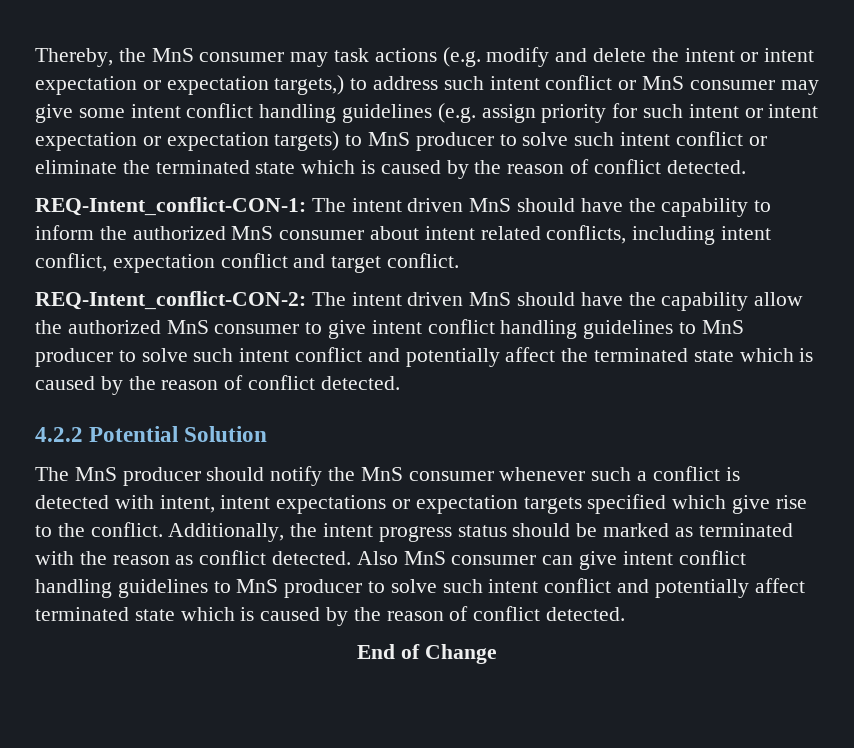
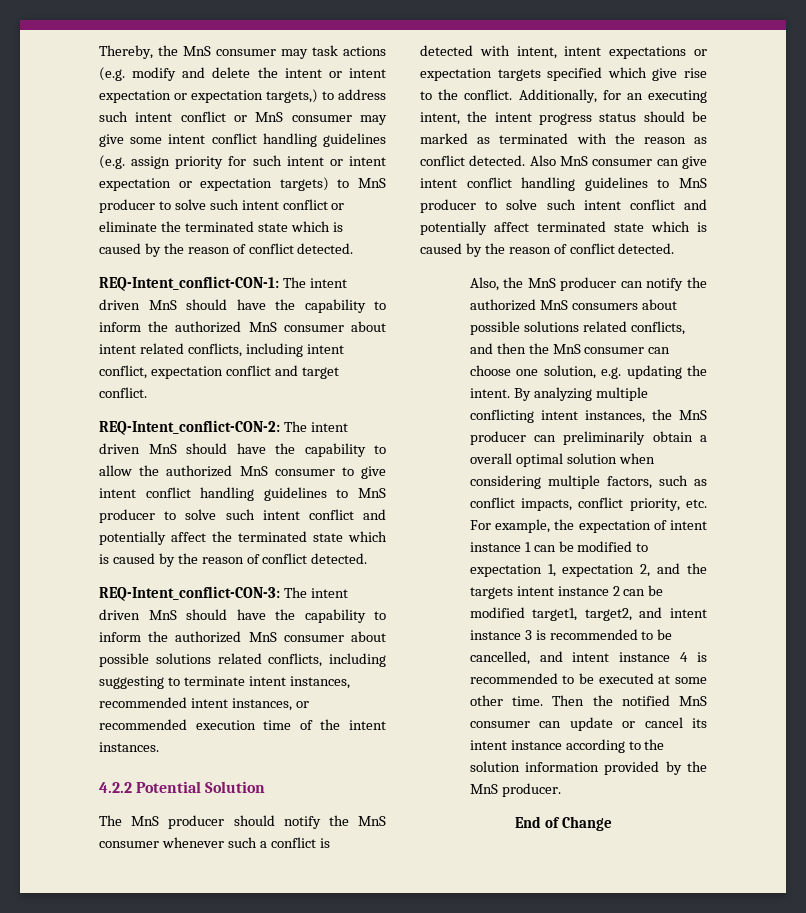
(749, 301) none -> [374,445,386,454] to
(400, 383) none -> [99,586,348,601] [99,609,386,623] [99,631,386,643] [99,653,386,667] [99,676,350,689] [99,697,309,711] [99,719,386,730] [99,742,159,752] // REQ-Intent_conflict-CON-3: The intent driven MnS should have the capability to inform the authorized MnS consumer about possible solutions related conflicts, including suggesting to terminate intent instances, recommended intent instances, or recommended execution time of the intent instances.
(285, 532) none -> [602,90,707,103] [420,112,460,125] for an executing intent,
(626, 614) none -> [469,277,707,291] [469,299,677,311] [469,321,685,335] [469,343,671,354] [469,365,707,379] [469,387,648,401] [469,409,707,423] [469,431,707,445] [469,453,655,467] [469,475,707,489] [469,497,707,511] [469,519,707,533] [469,541,649,552] [469,563,707,577] [469,585,664,599] [469,607,707,621] [469,629,673,640] [469,651,707,665] [469,673,707,684] [469,695,707,706] [469,717,707,731] [469,739,665,753] [469,761,707,775] [469,783,561,797] // Also, the MnS producer can notify the authorized MnS consumers about possible solutions related conflicts, and then the MnS consumer can choose one solution, e.g. updating the intent. By analyzing multiple conflicting intent instances, the MnS producer can preliminarily obtain a overall optimal solution when considering multiple factors, such as conflict impacts, conflict priority, etc. For example, the expectation of intent instance 1 can be modified to expectation 1, expectation 2, and the targets intent instance 2 can be modified target1, target2, and intent instance 3 is recommended to be cancelled, and intent instance 4 is recommended to be executed at some other time. Then the notified MnS consumer can update or cancel its intent instance according to the solution information provided by the MnS producer.

